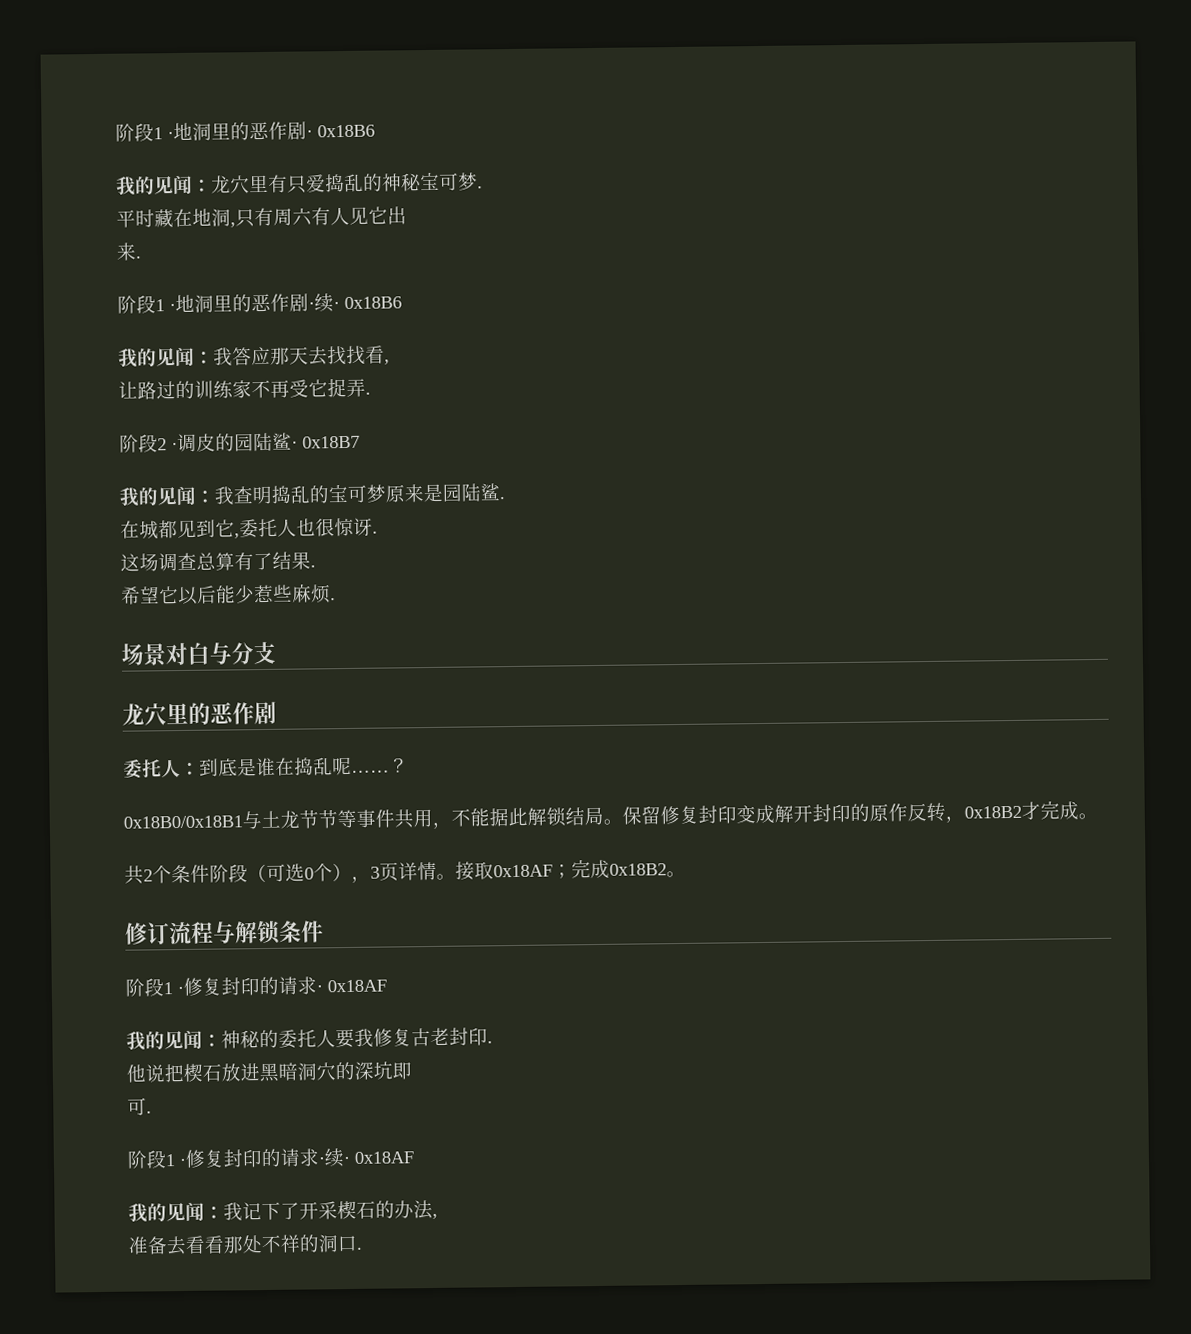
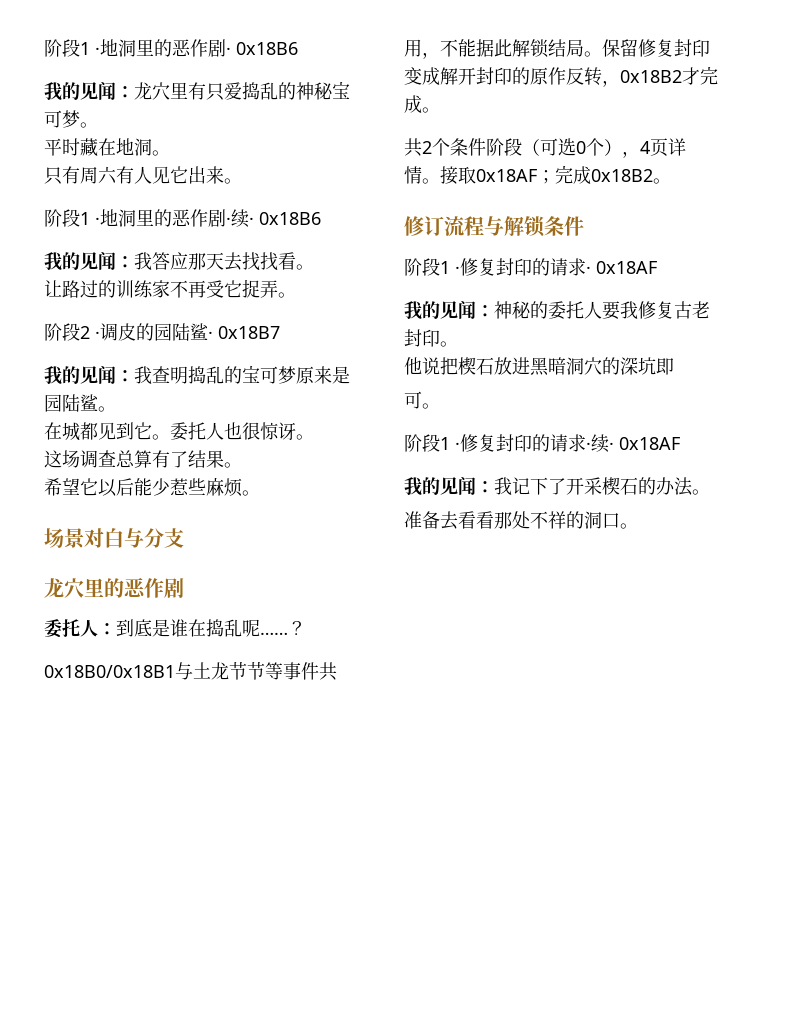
[477,185,483,189] . -> [80,122,98,128] 。
[230,222,236,228] , -> [152,150,170,156] 。 //
[116,242,142,261] // 来. -> [206,166,242,184] 来。
[384,359,390,365] , -> [296,264,314,270] 。
[365,391,371,395] . -> [278,292,296,298] 。
[499,496,505,500] . -> [98,406,116,412] 。
[234,533,240,539] , -> [152,434,170,440] 。
[372,530,378,534] . -> [296,434,314,440] 。
[310,564,316,568] . -> [224,462,242,468] 。
[330,597,336,601] . -> [242,490,260,496] 。
[370,866,380,879] 3 -> [640,141,650,154] 4
[487,1040,493,1044] . -> [440,341,458,347] 。
[146,1110,152,1114] . -> [422,403,440,409] 。
[432,1213,438,1220] , -> [692,489,710,495] 。
[356,1246,363,1250] . -> [620,523,638,529] 。

